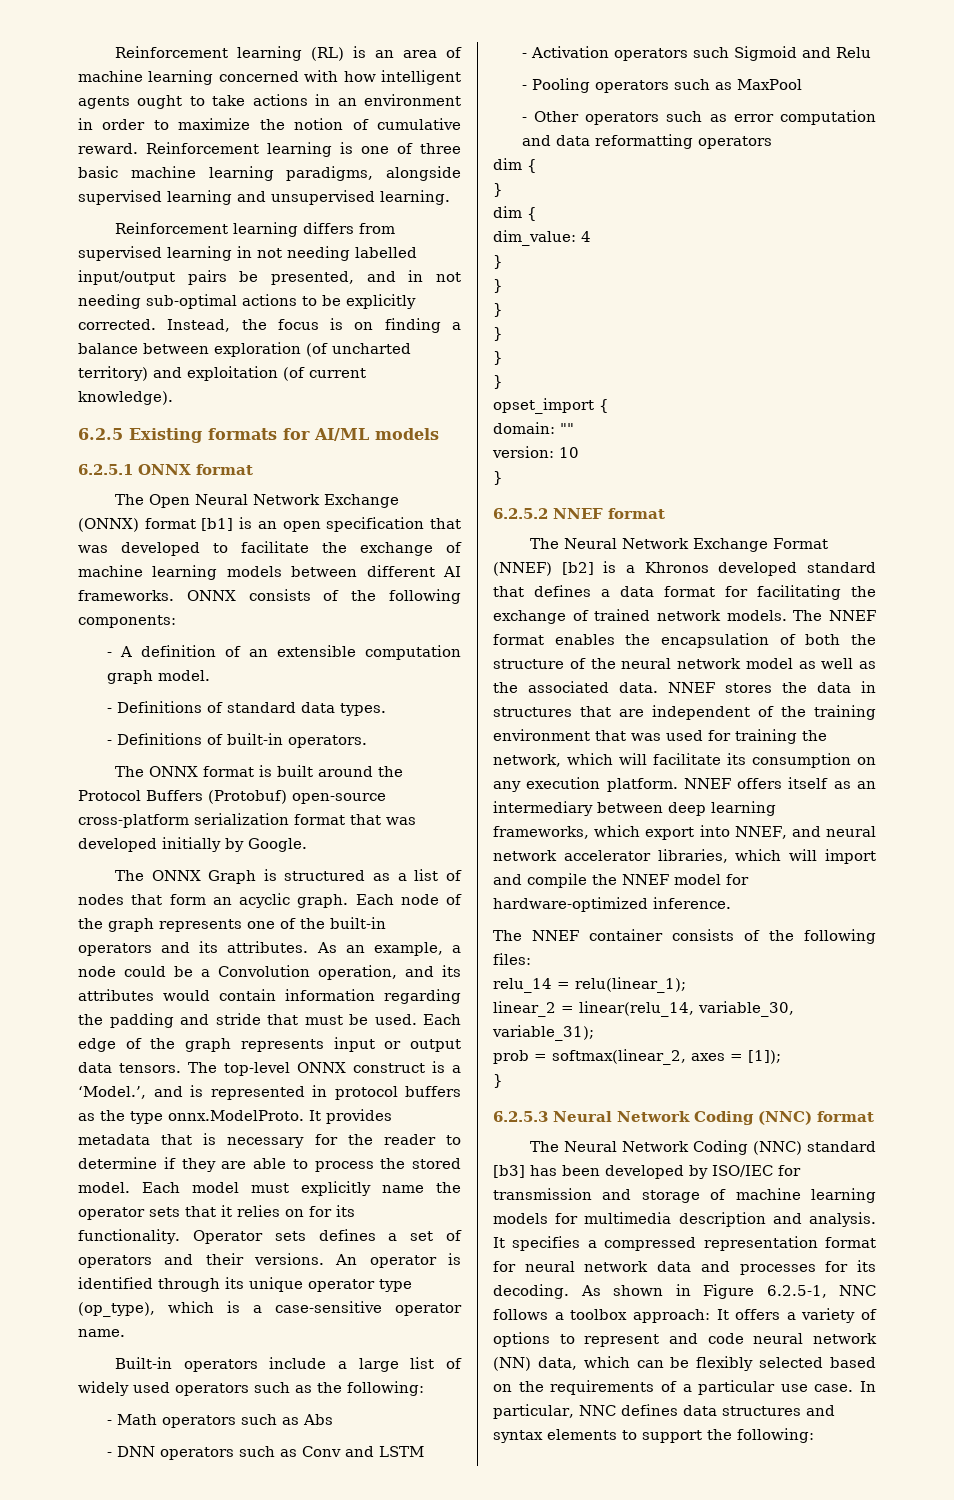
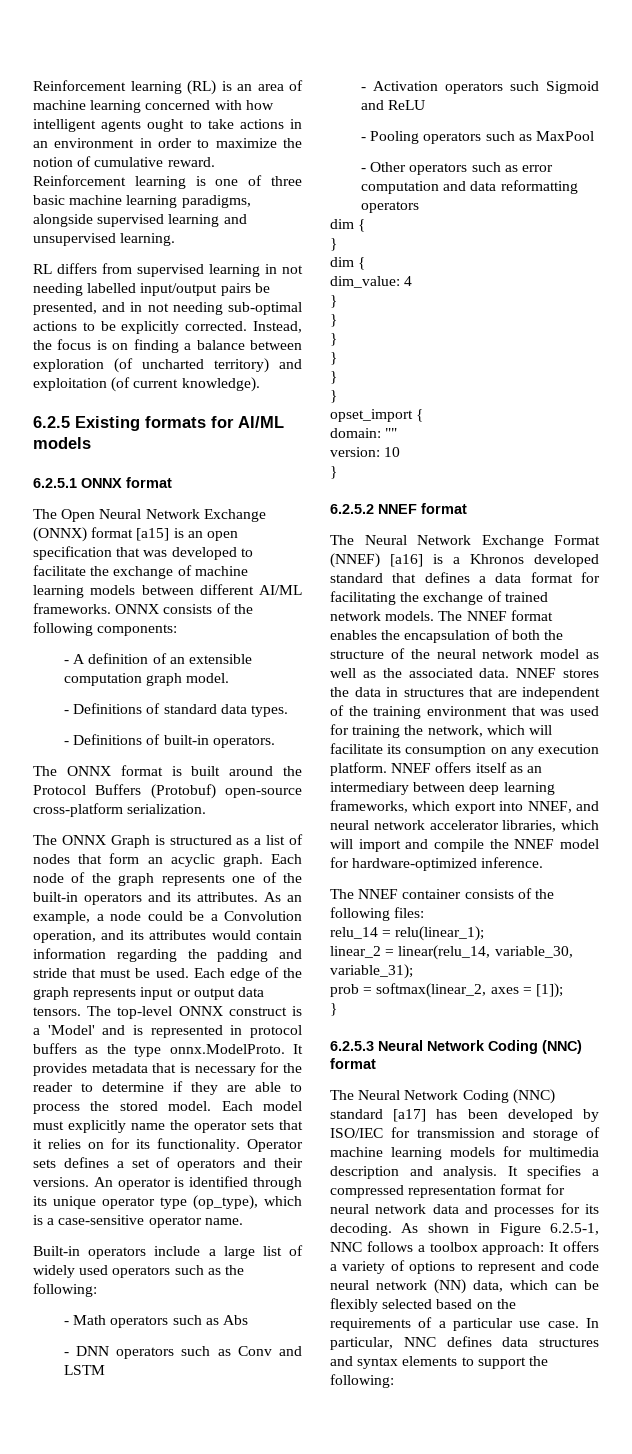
[114,222,298,237] Reinforcement learning -> [33,264,52,274] RL
[201,518,234,531] [b1] -> [136,528,170,541] [a15]
[443,566,461,577] AI -> [259,585,302,595] AI/ML
[194,813,416,825] [78,837,307,852] serialization format that was developed initially by Google. -> [127,804,207,814] serialization.
[78,1086,146,1099] ‘Model.’, -> [47,1025,95,1035] 'Model'
[835,47,871,58] Relu -> [388,100,426,110] ReLU
[561,562,594,575] [b2] -> [390,554,423,567] [a16]
[493,1165,525,1178] [b3] -> [393,1109,427,1122] [a17]

